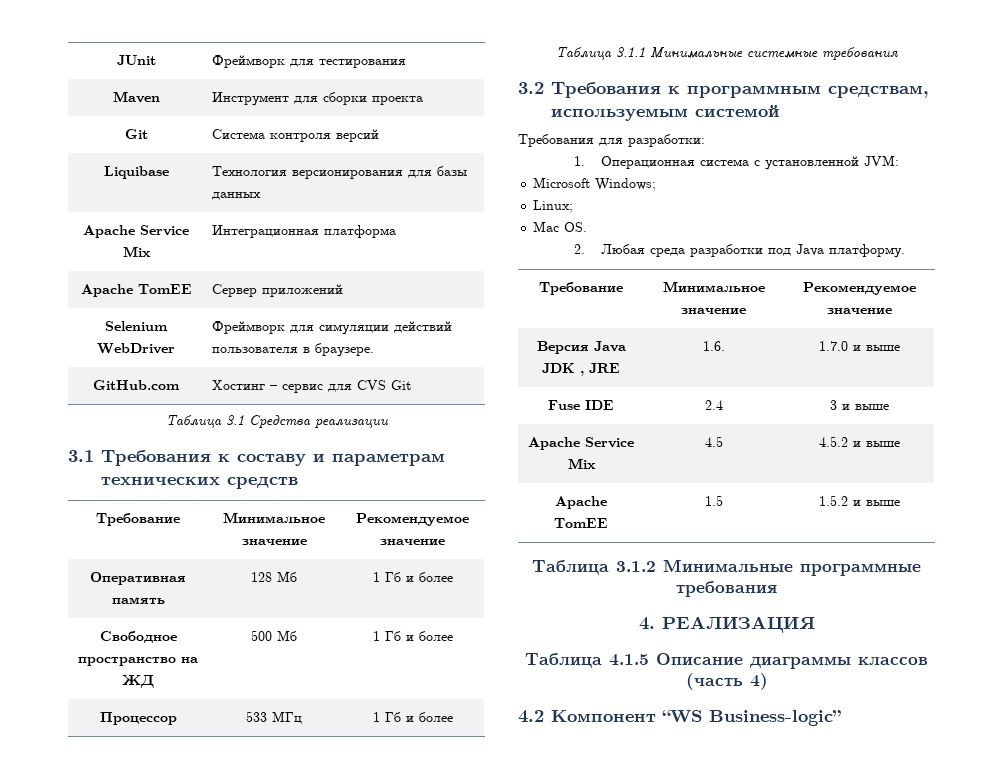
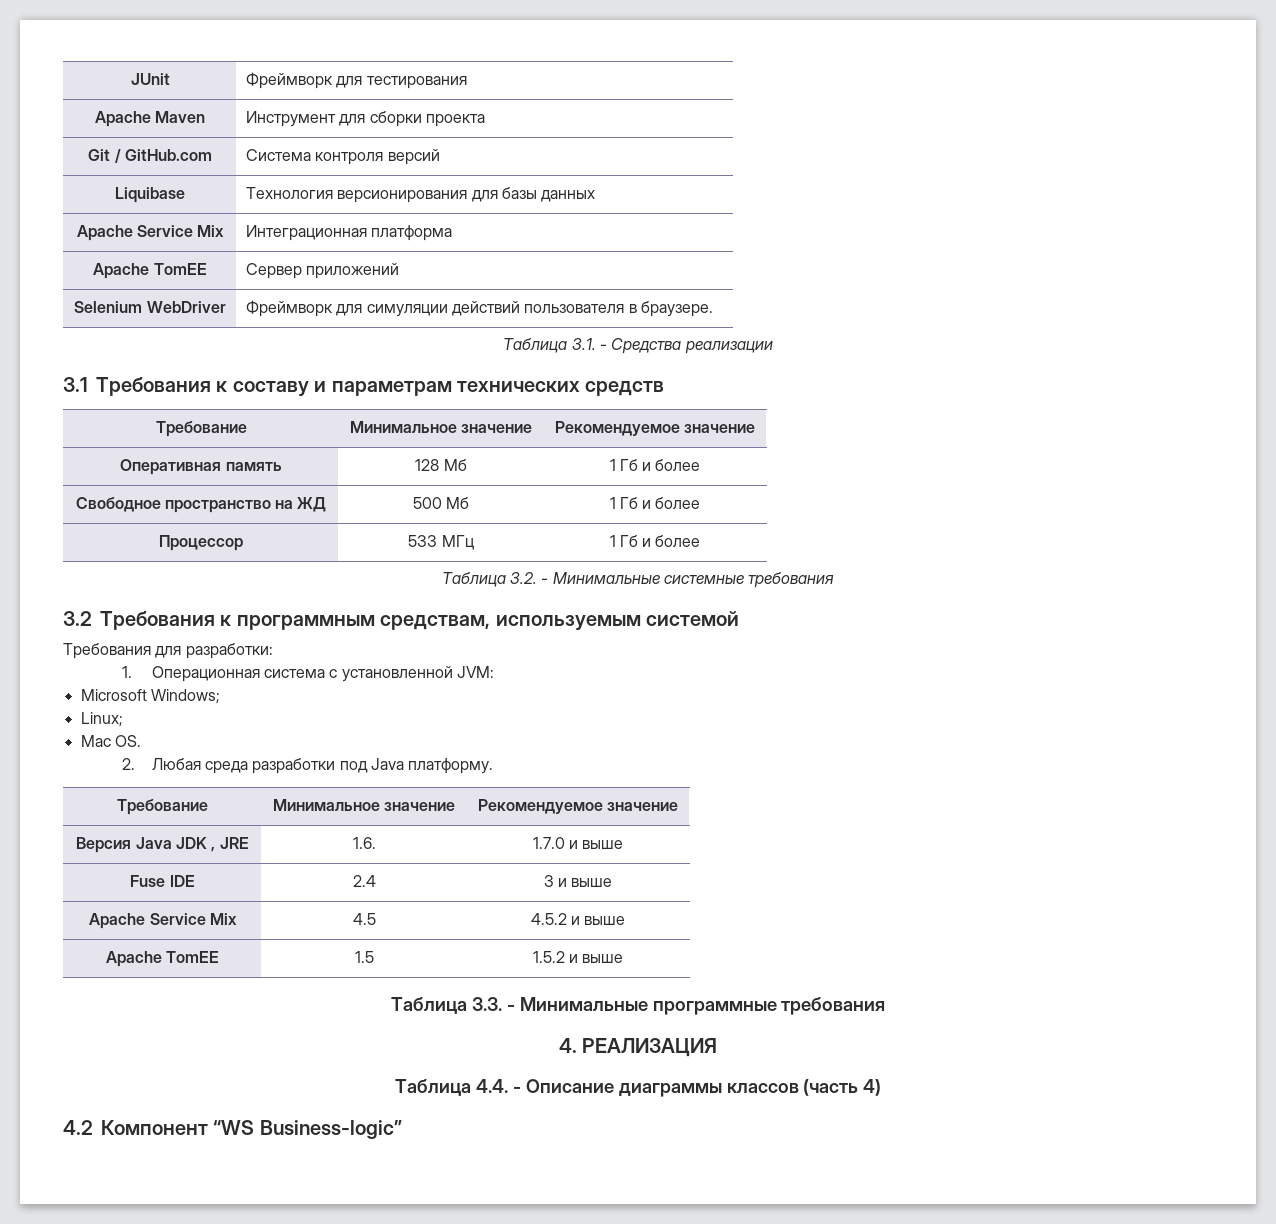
(407, 63) none -> [94,111,151,127] Apache
(148, 134) none -> [114,149,212,163] / GitHub.com
[93,380,180,390] [212,380,412,393] [165,415,244,428] // GitHub.com | Хостинг – сервис для CVS Git // Таблица 3.1 -> [503,338,608,353] // Таблица 3.1. -
[615,47,645,57] 3.1.1 -> [510,572,549,584] 3.2. -
[616,561,656,572] 3.1.2 -> [471,997,515,1011] 3.3. -
[609,654,649,666] 4.1.5 -> [475,1079,521,1093] 4.4. -

